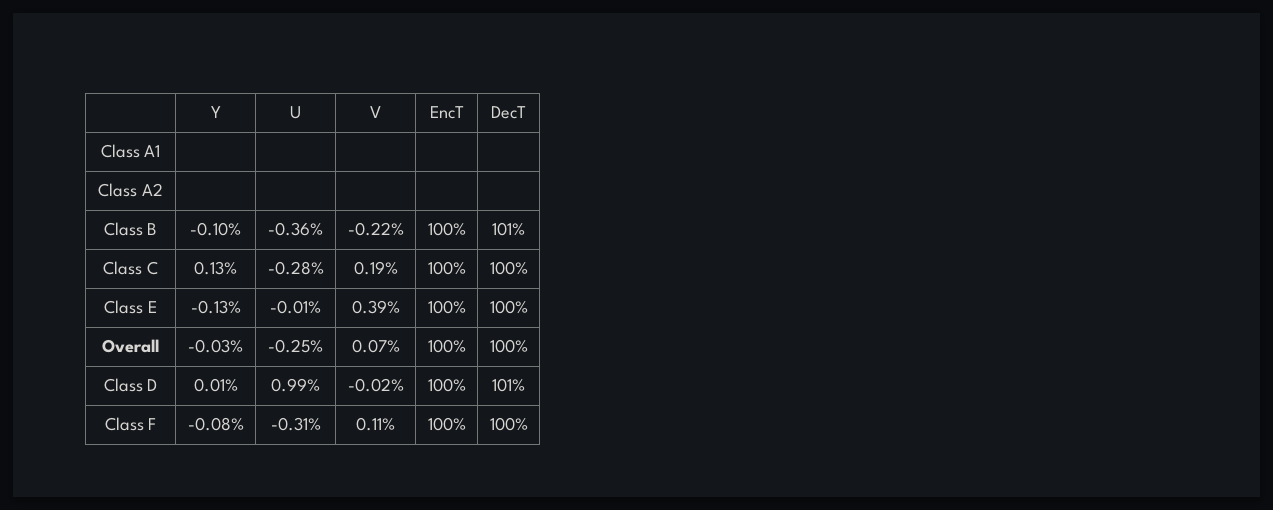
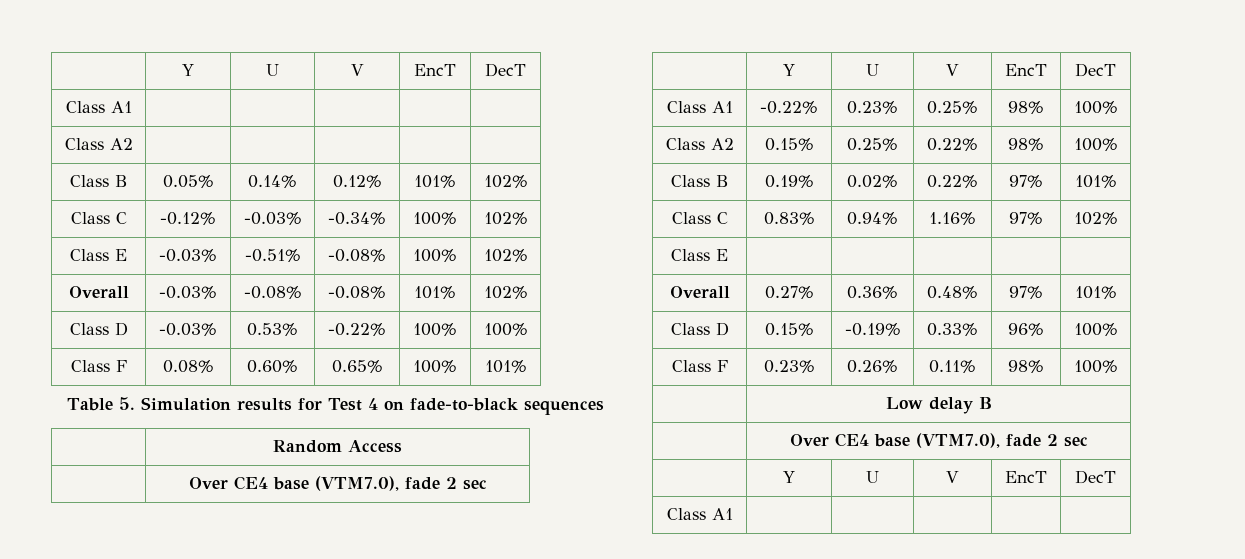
[190,222,241,236] [268,222,323,236] [347,222,404,236] [427,222,466,236] [492,222,525,236] [103,261,158,275] [194,261,237,275] [267,261,324,275] [353,261,398,275] [427,261,466,275] [489,261,528,275] [104,300,157,314] [190,300,241,314] [270,300,321,314] [351,300,400,314] [427,300,466,314] [489,300,528,314] [102,339,159,353] [188,339,243,353] [268,339,323,353] [351,339,400,353] [427,339,466,353] [489,339,528,353] [103,378,158,392] [193,378,238,392] [271,378,320,392] [347,378,404,392] [427,378,466,392] [492,378,525,392] [104,417,157,431] [187,417,244,431] [270,417,321,431] [356,417,395,431] [427,417,466,431] [489,417,528,431] -0.10% | -0.36% | -0.22% | 100% | 101% // Class C | 0.13% | -0.28% | 0.19% | 100% | 100% // Class E | -0.13% | -0.01% | 0.39% | 100% | 100% // Overall | -0.03% | -0.25% | 0.07% | 100% | 100% // Class D | 0.01% | 0.99% | -0.02% | 100% | 101% // Class F | -0.08% | -0.31% | 0.11% | 100% | 100% -> [162,175,214,188] [248,175,297,188] [332,175,382,188] [414,175,456,188] [483,175,528,188] [70,212,127,224] [160,212,216,225] [243,212,302,225] [328,212,386,225] [413,212,457,225] [483,212,528,225] [70,249,127,261] [159,249,217,262] [244,249,301,262] [328,249,386,262] [413,249,457,262] [483,249,528,262] [68,286,129,298] [159,286,217,299] [243,286,302,299] [328,286,386,299] [414,286,456,299] [483,286,528,299] [69,322,128,336] [159,323,217,336] [247,323,298,336] [328,323,386,336] [413,323,457,336] [483,323,528,336] [70,360,127,372] [162,360,214,373] [247,360,298,373] [331,360,383,373] [413,360,457,373] [484,360,527,373] [66,397,605,415] [273,440,402,453] [188,476,487,491] [783,64,795,76] [866,64,879,76] [946,64,959,76] [1005,64,1047,76] [1075,63,1116,77] [666,101,733,113] [760,101,818,114] [847,101,898,114] [927,101,978,114] [1008,101,1044,114] [1073,101,1118,114] [665,138,734,150] [764,138,814,151] [847,138,898,151] [927,138,978,151] [1008,138,1044,151] [1073,138,1118,151] [670,175,729,187] [764,175,814,188] [847,175,898,188] [927,175,978,188] [1009,175,1043,188] [1074,175,1117,188] [671,212,728,224] [763,212,815,225] [847,212,898,225] [929,212,976,225] [1009,212,1043,225] [1073,212,1118,225] [671,249,728,261] [669,286,730,298] [764,286,814,299] [847,286,898,299] [927,286,978,299] [1009,286,1043,299] [1074,286,1117,299] [670,322,729,336] [764,323,814,336] [844,323,901,336] [927,323,978,336] [1008,323,1044,336] [1073,323,1118,336] [671,360,728,372] [763,360,815,373] [847,360,898,373] [929,360,976,373] [1008,360,1044,373] [1073,360,1118,373] [885,397,992,414] [789,433,1088,448] [783,471,795,483] [866,471,879,483] [946,471,959,483] [1005,471,1047,483] [1075,470,1116,484] [666,508,733,520] 0.05% | 0.14% | 0.12% | 101% | 102% // Class C | -0.12% | -0.03% | -0.34% | 100% | 102% // Class E | -0.03% | -0.51% | -0.08% | 100% | 102% // Overall | -0.03% | -0.08% | -0.08% | 101% | 102% // Class D | -0.03% | 0.53% | -0.22% | 100% | 100% // Class F | 0.08% | 0.60% | 0.65% | 100% | 101% // Table 5. Simulation results for Test 4 on fade-to-black sequences // | Random Access // | Over CE4 base (VTM7.0), fade 2 sec // | Y | U | V | EncT | DecT // Class A1 | -0.22% | 0.23% | 0.25% | 98% | 100% // Class A2 | 0.15% | 0.25% | 0.22% | 98% | 100% // Class B | 0.19% | 0.02% | 0.22% | 97% | 101% // Class C | 0.83% | 0.94% | 1.16% | 97% | 102% // Class E | | | | | // Overall | 0.27% | 0.36% | 0.48% | 97% | 101% // Class D | 0.15% | -0.19% | 0.33% | 96% | 100% // Class F | 0.23% | 0.26% | 0.11% | 98% | 100% // | Low delay B // | Over CE4 base (VTM7.0), fade 2 sec // | Y | U | V | EncT | DecT // Class A1 | | | | |

